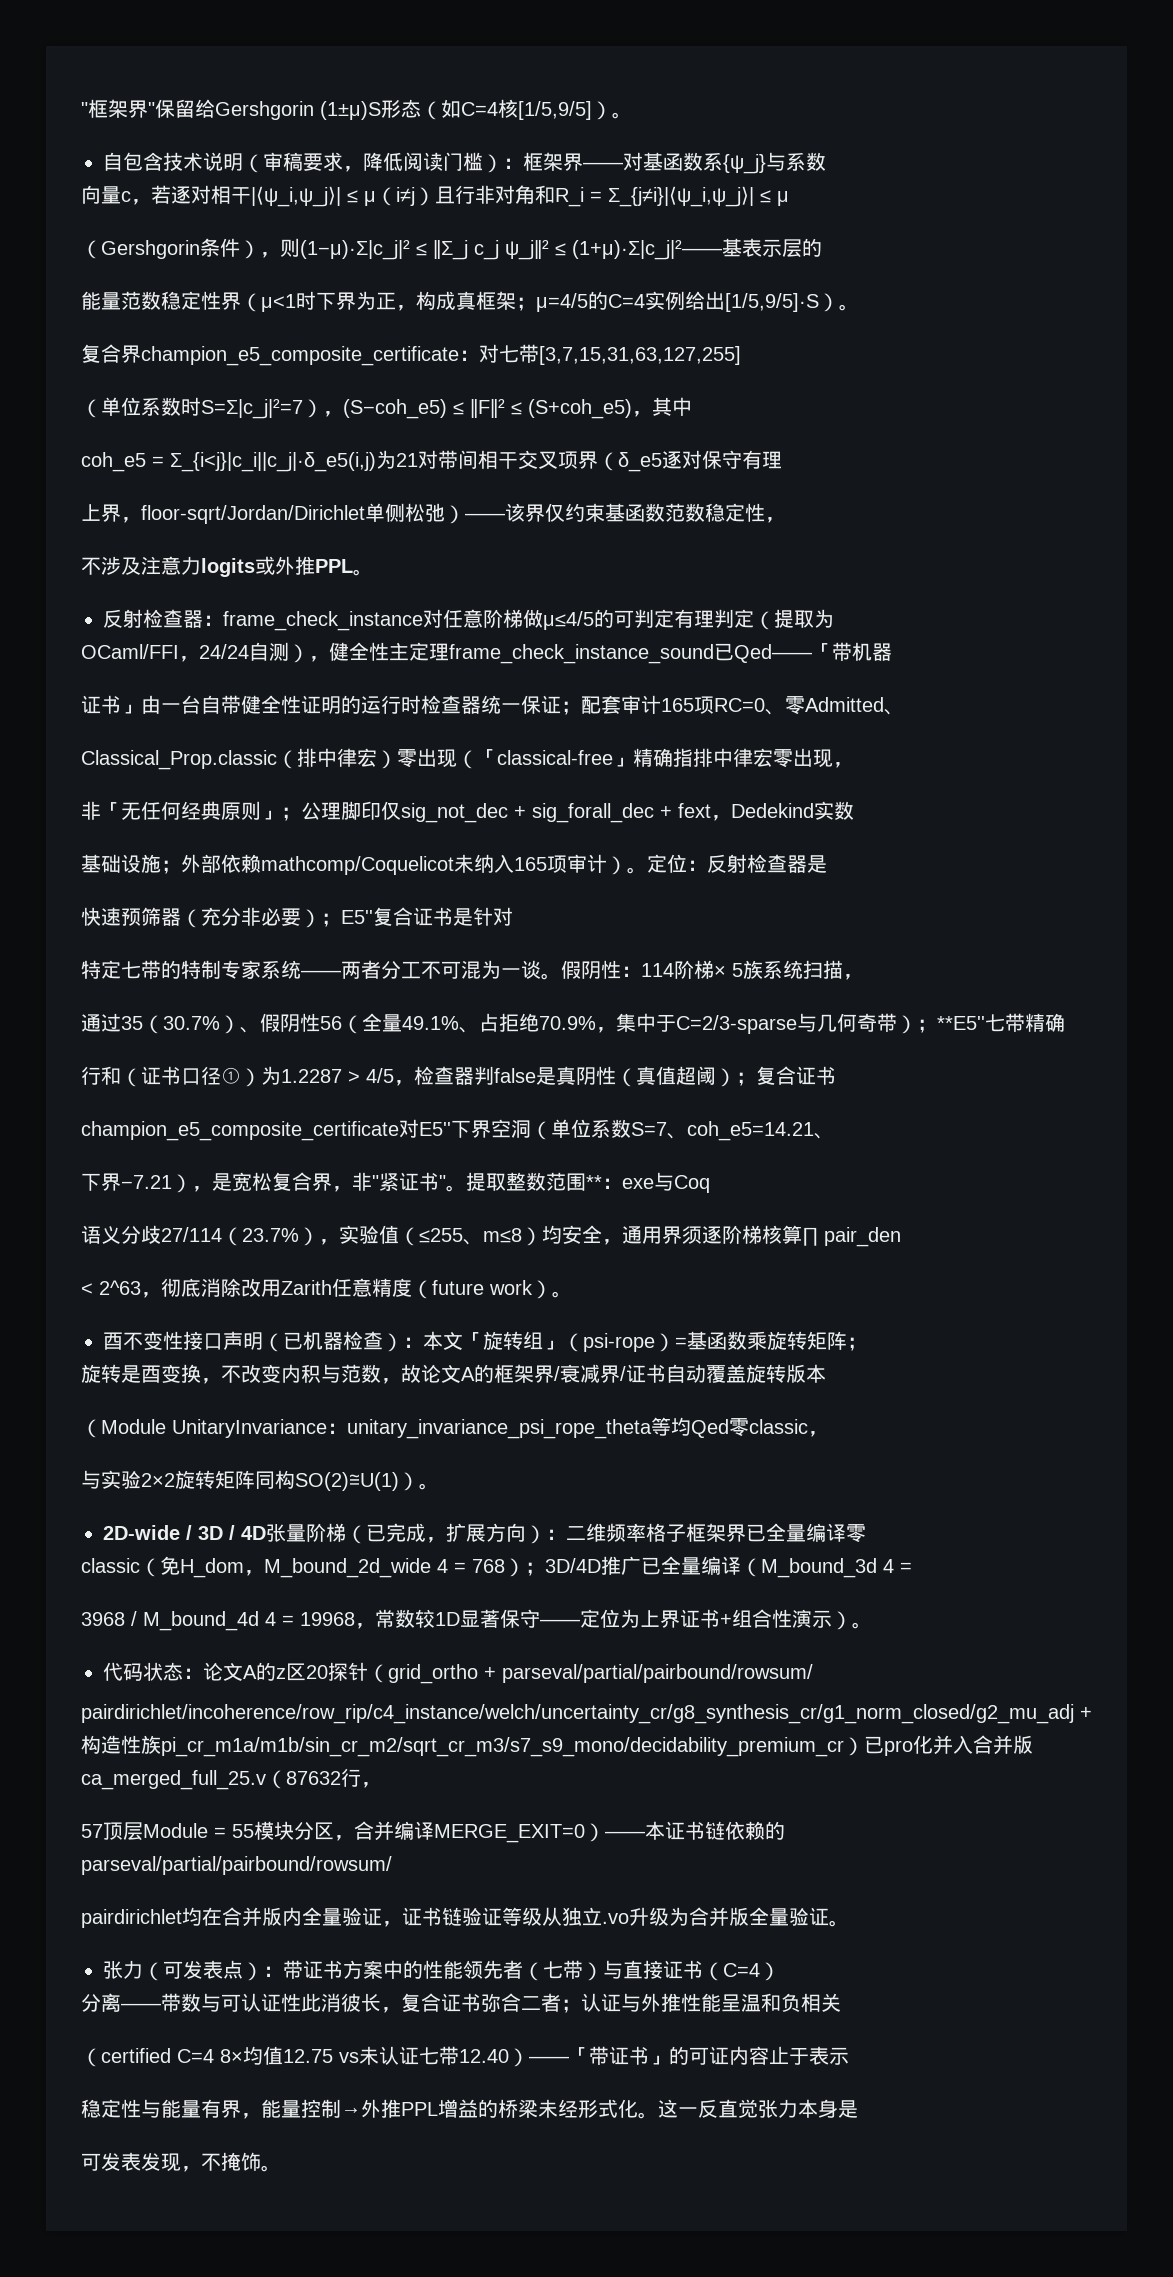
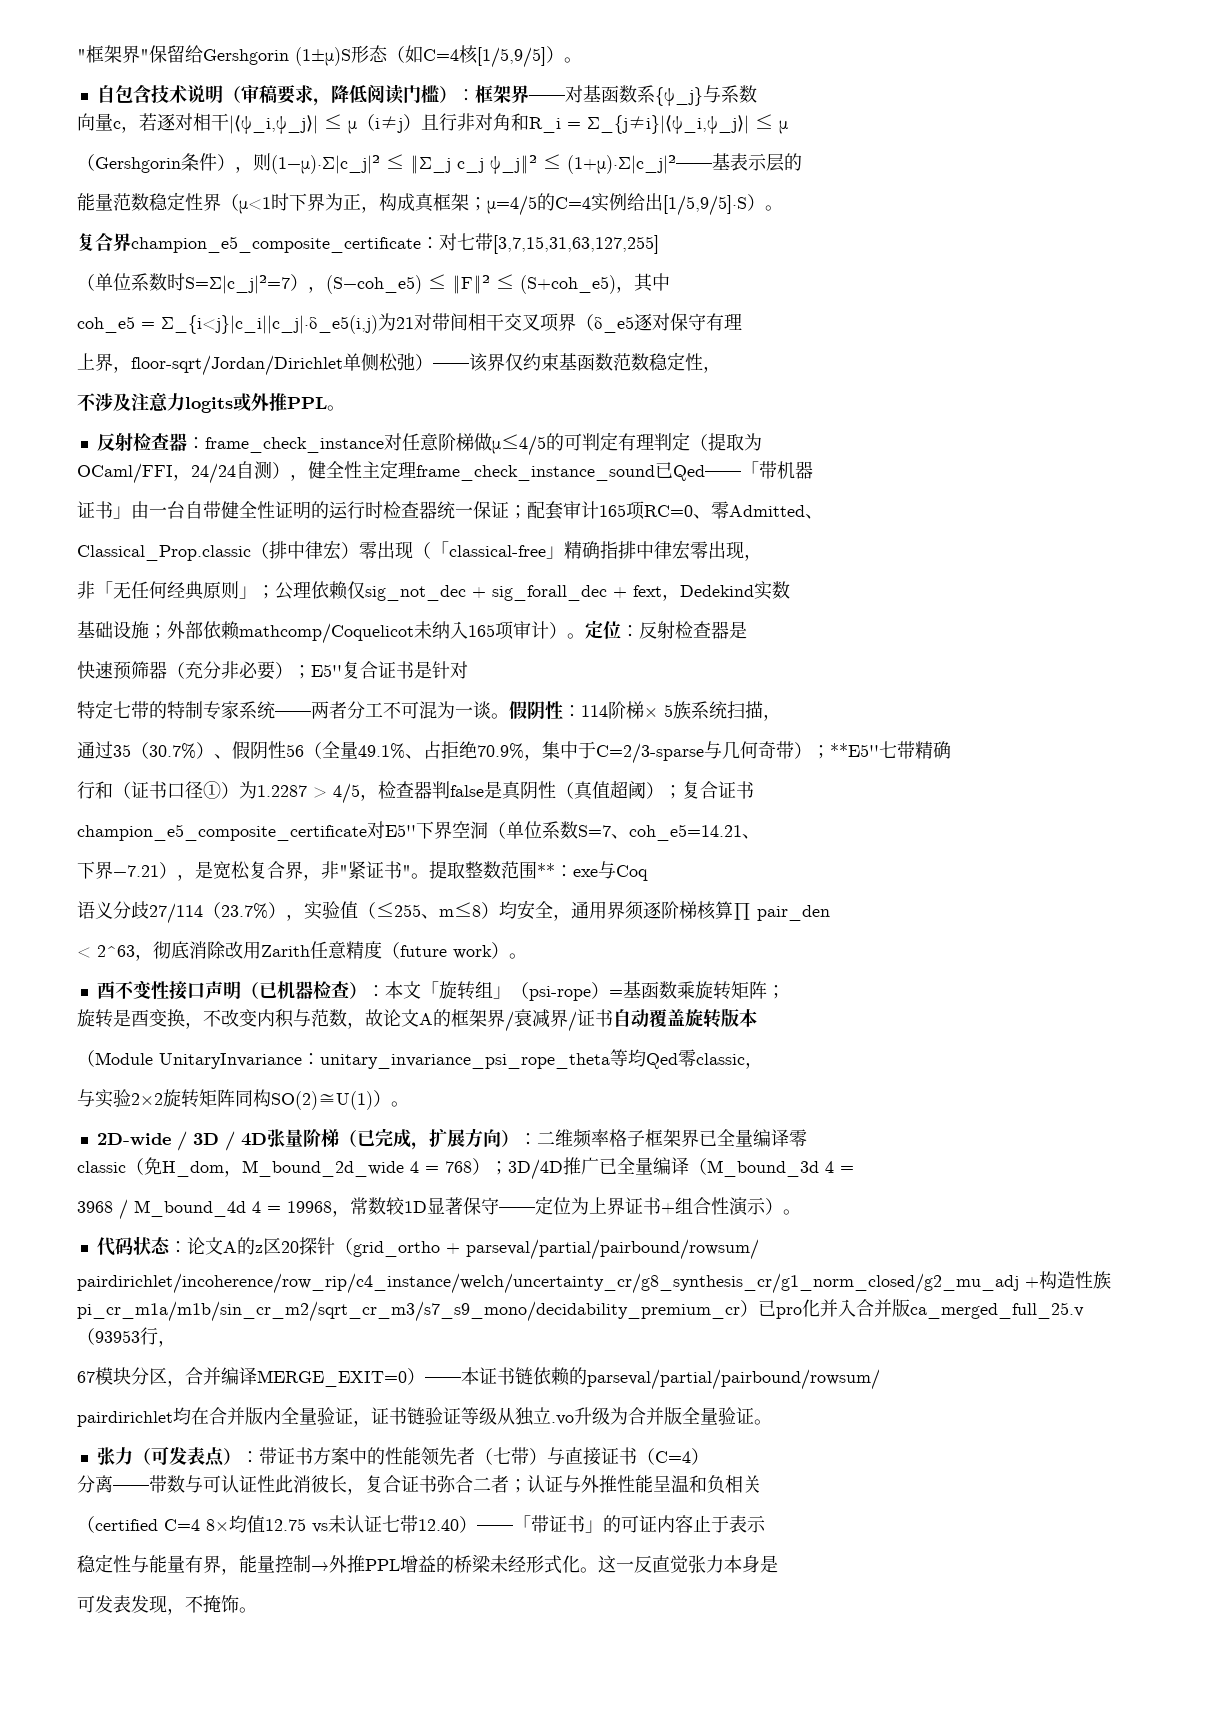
[341,801,381,820] 脚印 -> [311,581,348,600] 依赖
[286,1771,341,1785] 87632 -> [95,1330,140,1343] 93953
[81,1822,254,1841] 57顶层Module = 55 -> [77,1371,95,1383] 67

